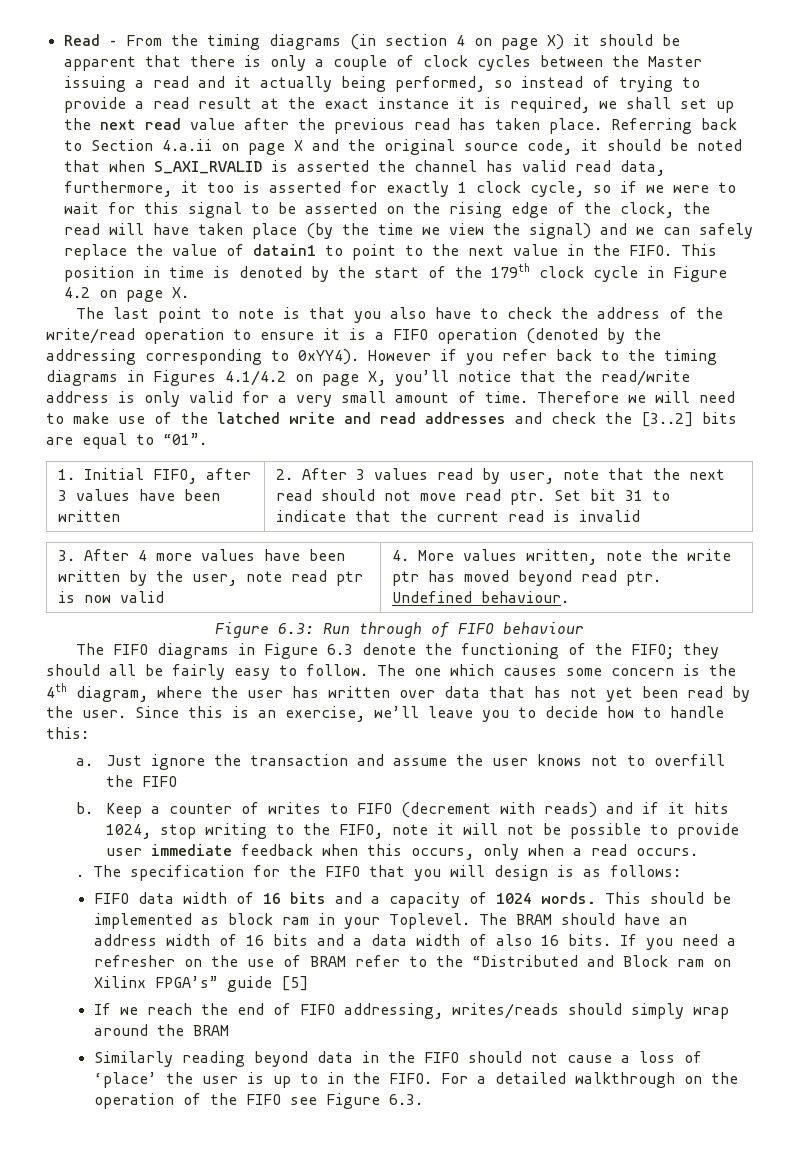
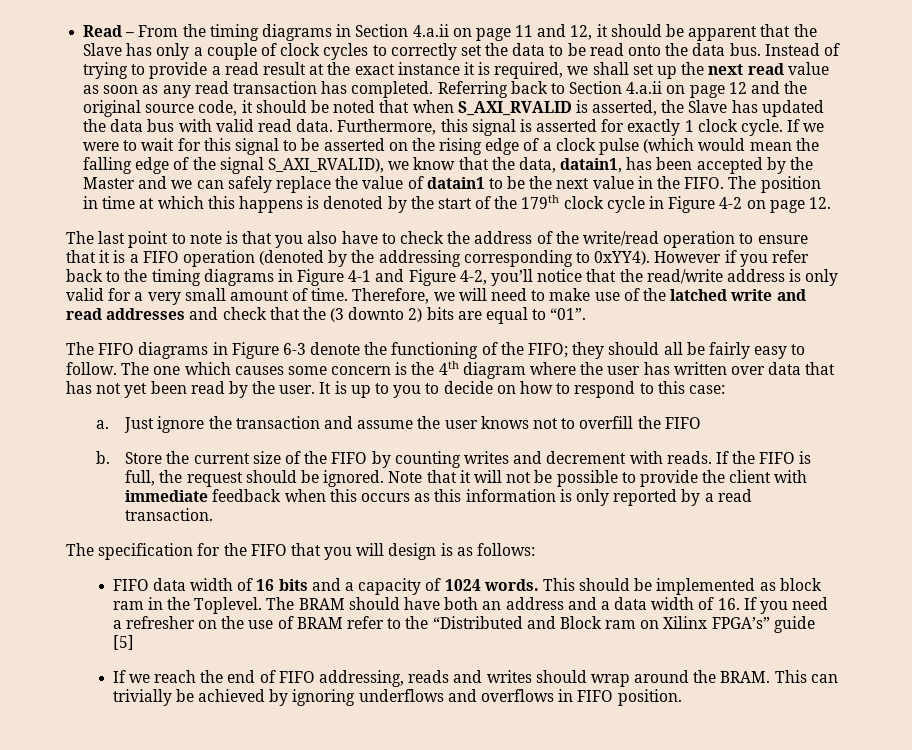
[349,34,564,50] (in section 4 on page X) -> [336,24,593,41] in Section 4.a.ii on page 11 and 12,
[189,55,261,67] there is -> [793,24,817,37] [83,43,153,56] the Slave has
[539,55,702,67] [63,76,583,92] between the Master issuing a read and it actually being performed, so instead -> [372,43,820,60] to correctly set the data to be read onto the data bus. Instead
[243,118,602,134] after the previous read has taken place. -> [83,81,434,98] as soon as any read transaction has completed.
[293,140,303,151] X -> [728,82,747,94] 12
[296,160,665,176] [63,181,234,197] asserted the channel has valid read data, furthermore, it too -> [592,100,824,117] [83,119,516,136] asserted, the Slave has updated the data bus with valid read data. Furthermore, this signal
[529,181,637,197] cycle, so if -> [741,119,801,136] cycle. If
[583,202,710,218] [63,223,591,239] the clock, the read will have taken place (by the time we view the signal) -> [542,138,819,155] [83,157,814,174] [83,177,136,189] a clock pulse (which would mean the falling edge of the signal S_AXI_RVALID), we know that the data, datain1, has been accepted by the Master
[351,244,423,260] point to -> [507,176,526,189] be
[680,244,717,256] This -> [728,176,757,189] The
(204, 272) none -> [139,196,303,213] at which this happens
[63,287,189,302] 4.2 on page X. -> [719,197,831,213] 4-2 on page 12.
(314, 336) none -> [66,250,96,263] that
[153,370,386,386] Figures 4.1/4.2 on page X, -> [297,269,487,286] Figure 4-1 and Figure 4-2,
[537,391,619,403] Therefore -> [352,288,430,304] Therefore,
[605,412,693,427] the [3..2] -> [269,307,423,322] that the (3 downto 2)
[58,468,252,484] [58,489,221,501] [58,510,121,522] [276,468,726,484] [276,489,671,505] [276,510,641,522] [58,549,346,561] [58,570,364,586] [58,591,165,603] [392,549,732,565] [392,570,662,586] [392,591,570,603] [215,622,584,638] // 1. Initial FIFO, after 3 values have been written | 2. After 3 values read by user, note that the next read should not move read ptr. Set bit 31 to indicate that the current read is invalid // 3. After 4 more values have been written by the user, note read ptr is now valid | 4. More values written, note the write ptr has moved beyond read ptr. Undefined behaviour. // Figure 6.3: Run through of FIFO behaviour -> (587, 314) none
[326,644,353,655] 6.3 -> [282,343,306,355] 6-3
[76,686,148,702] diagram, -> [462,362,526,379] diagram
[135,706,473,722] Since this is an exercise, we’ll leave -> [319,381,390,398] It is up to
(598, 712) none -> [496,385,516,394] on
[670,706,724,718] [46,727,89,739] handle this: -> [574,381,725,398] respond to this case:
[105,802,729,818] [105,823,428,839] Keep a counter of writes to FIFO (decrement with reads) and if it hits 1024, stop writing to the FIFO, note -> [125,451,812,468] [125,470,457,487] Store the current size of the FIFO by counting writes and decrement with reads. If the FIFO is full, the request should be ignored. Note that
[105,848,142,856] user -> [702,470,808,483] the client with
[410,844,698,860] [75,874,84,877] occurs, only when a read occurs. // . -> [361,489,752,506] [125,508,214,521] occurs as this information is only reported by a read transaction. //
[343,917,380,929] your -> [167,597,191,610] the
(660, 919) none -> [444,597,479,610] both
[165,934,308,946] width of 16 bits -> (564, 603) none
[495,934,611,946] also 16 bits. -> [717,598,740,610] 16.
[451,1003,729,1019] [93,1024,229,1036] [93,1051,702,1067] [93,1072,738,1088] [93,1093,423,1109] writes/reads should simply wrap around the BRAM // Similarly reading beyond data in the FIFO should not cause a loss of ‘place’ the user is up to in the FIFO. For a detailed walkthrough on the operation of the FIFO see Figure 6.3. -> [408,670,838,687] [112,689,682,706] reads and writes should wrap around the BRAM. This can trivially be achieved by ignoring underflows and overflows in FIFO position.

